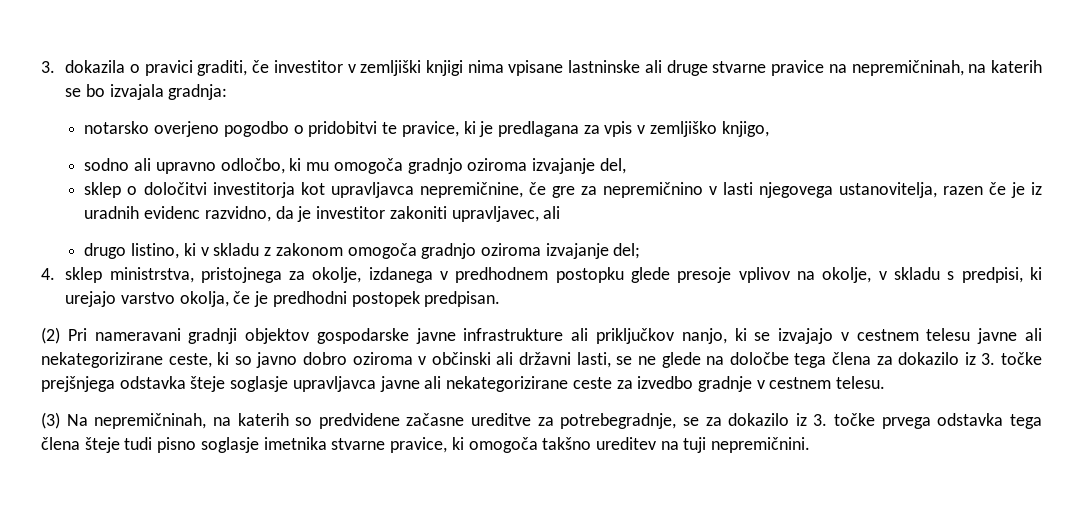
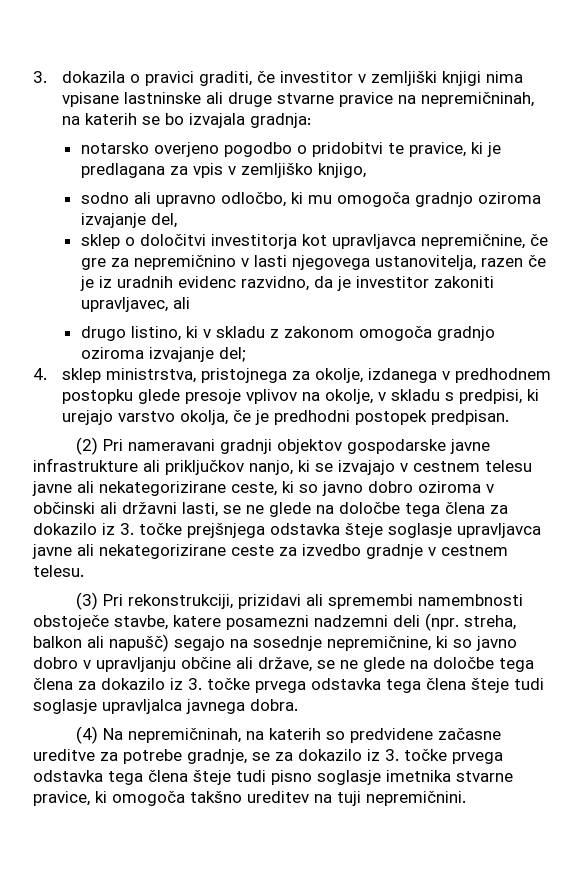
(60, 420) none -> [102,594,523,609] [33,613,516,631] [33,634,517,652] [33,657,534,672] [33,678,544,693] [33,699,298,714] [75,726,98,744] Pri rekonstrukciji, prizidavi ali spremembi namembnosti obstoječe stavbe, katere posamezni nadzemni deli (npr. streha, balkon ali napušč) segajo na sosednje nepremičnine, ki so javno dobro v upravljanju občine ali države, se ne glede na določbe tega člena za dokazilo iz 3. točke prvega odstavka tega člena šteje tudi soglasje upravljalca javnega dobra. // (4)
[560,413,677,429] potrebegradnje, -> [123,749,247,764] potrebe gradnje,

